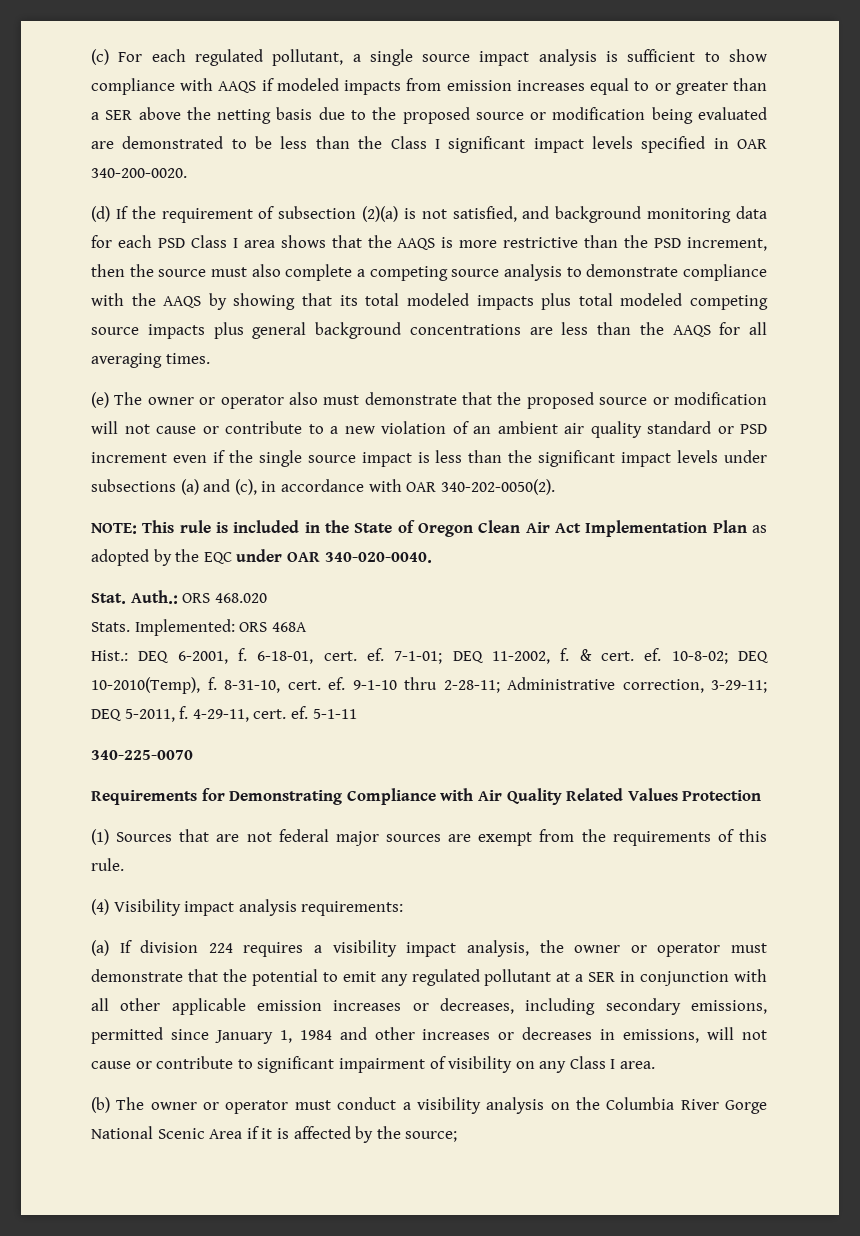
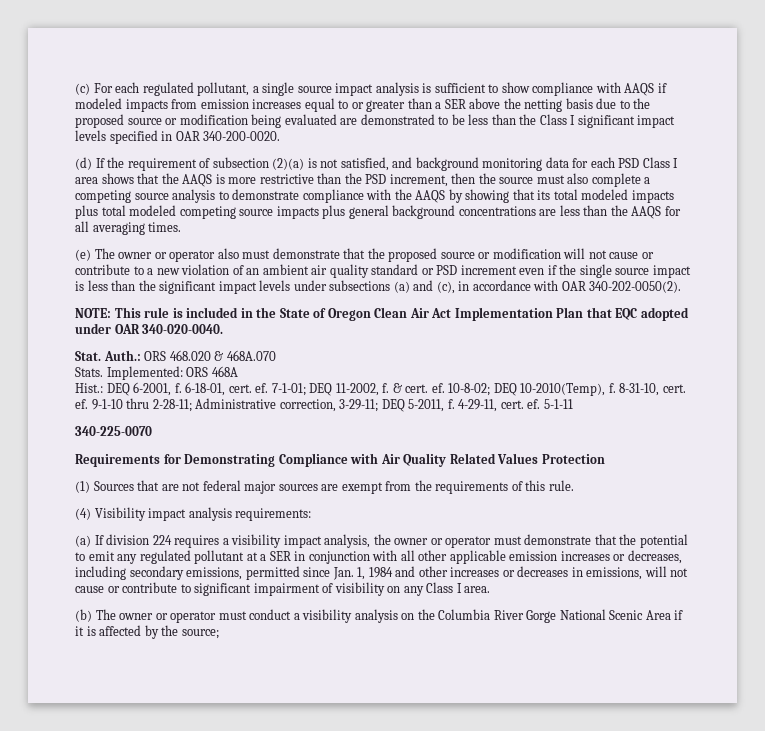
[752,525,767,533] [91,549,232,566] as adopted by the EQC -> [586,307,689,321] that EQC adopted
(267, 598) none -> [214,350,276,361] & 468A.070
[214,1030,273,1044] January -> [332,567,354,580] Jan.

